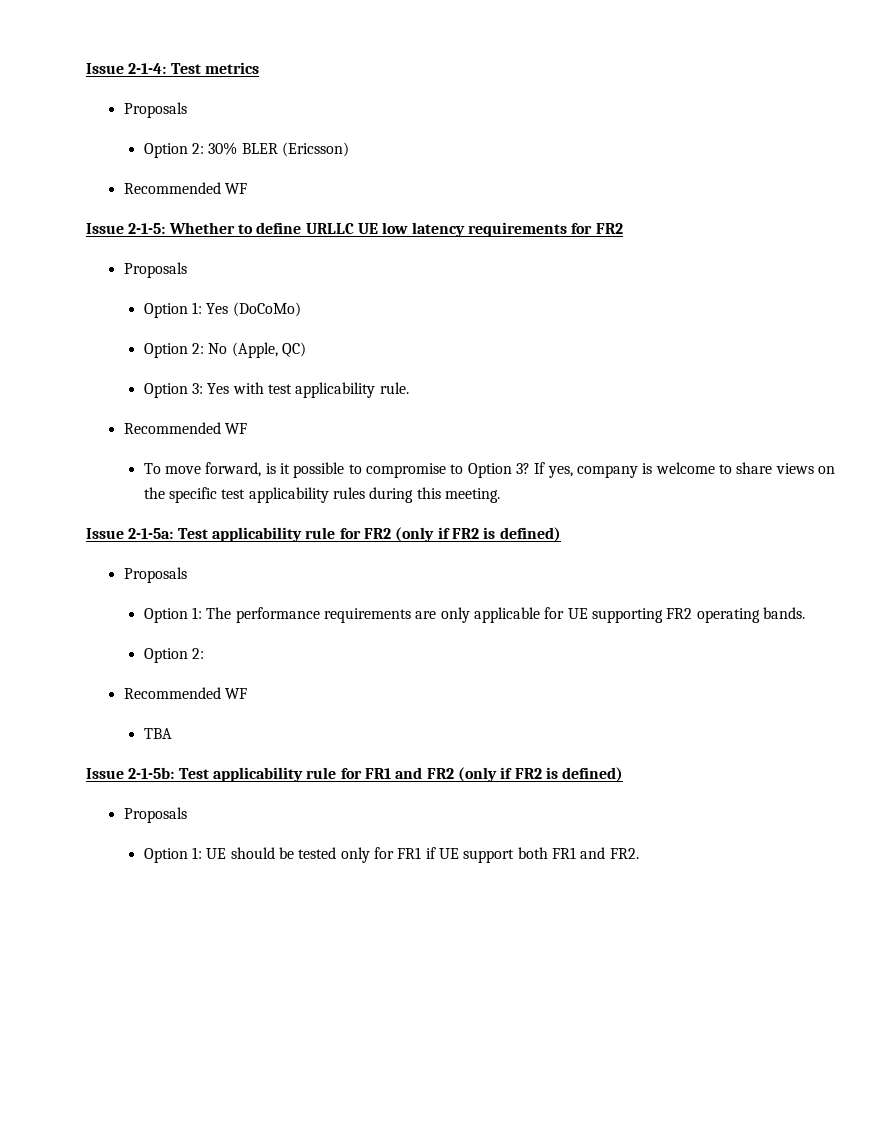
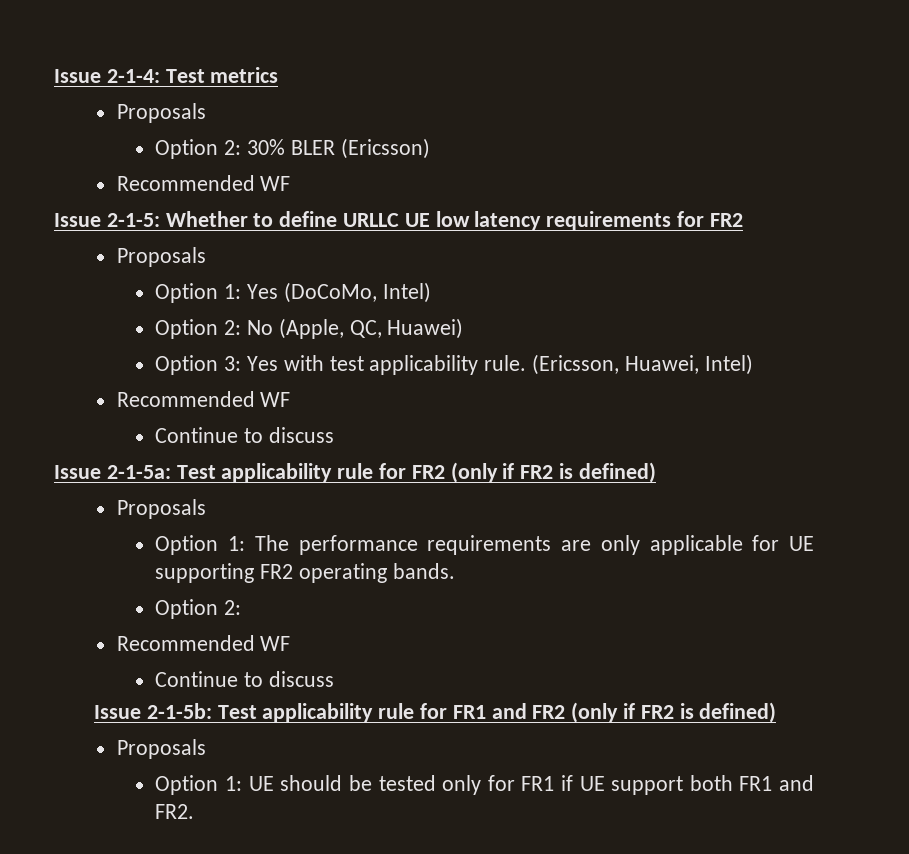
[232,302,301,317] (DoCoMo) -> [283,282,431,303] (DoCoMo, Intel)
[282,342,307,357] QC) -> [349,318,464,339] QC, Huawei)
[123,422,248,434] [143,462,835,478] [143,487,501,503] // Recommended WF // To move forward, is it possible to compromise to Option 3? If yes, company is welcome to share views on the specific test applicability rules during this meeting. -> [532,354,753,375] [116,391,291,407] [155,427,335,443] (Ericsson, Huawei, Intel) // Recommended WF // Continue to discuss
[143,728,172,739] TBA -> [155,671,335,687] Continue to discuss

